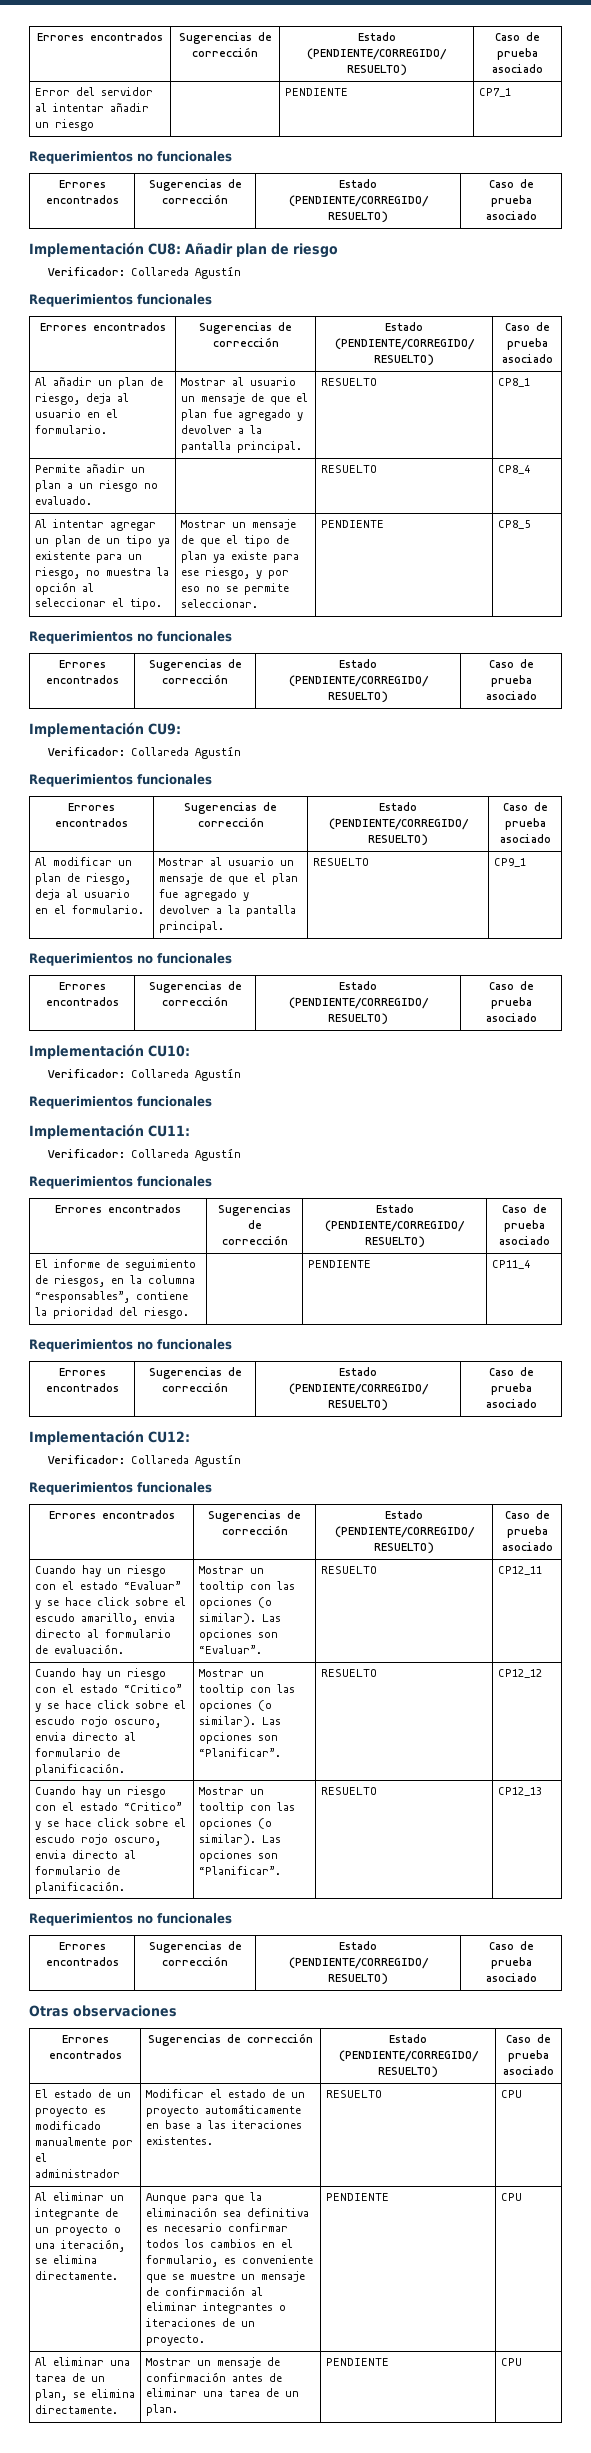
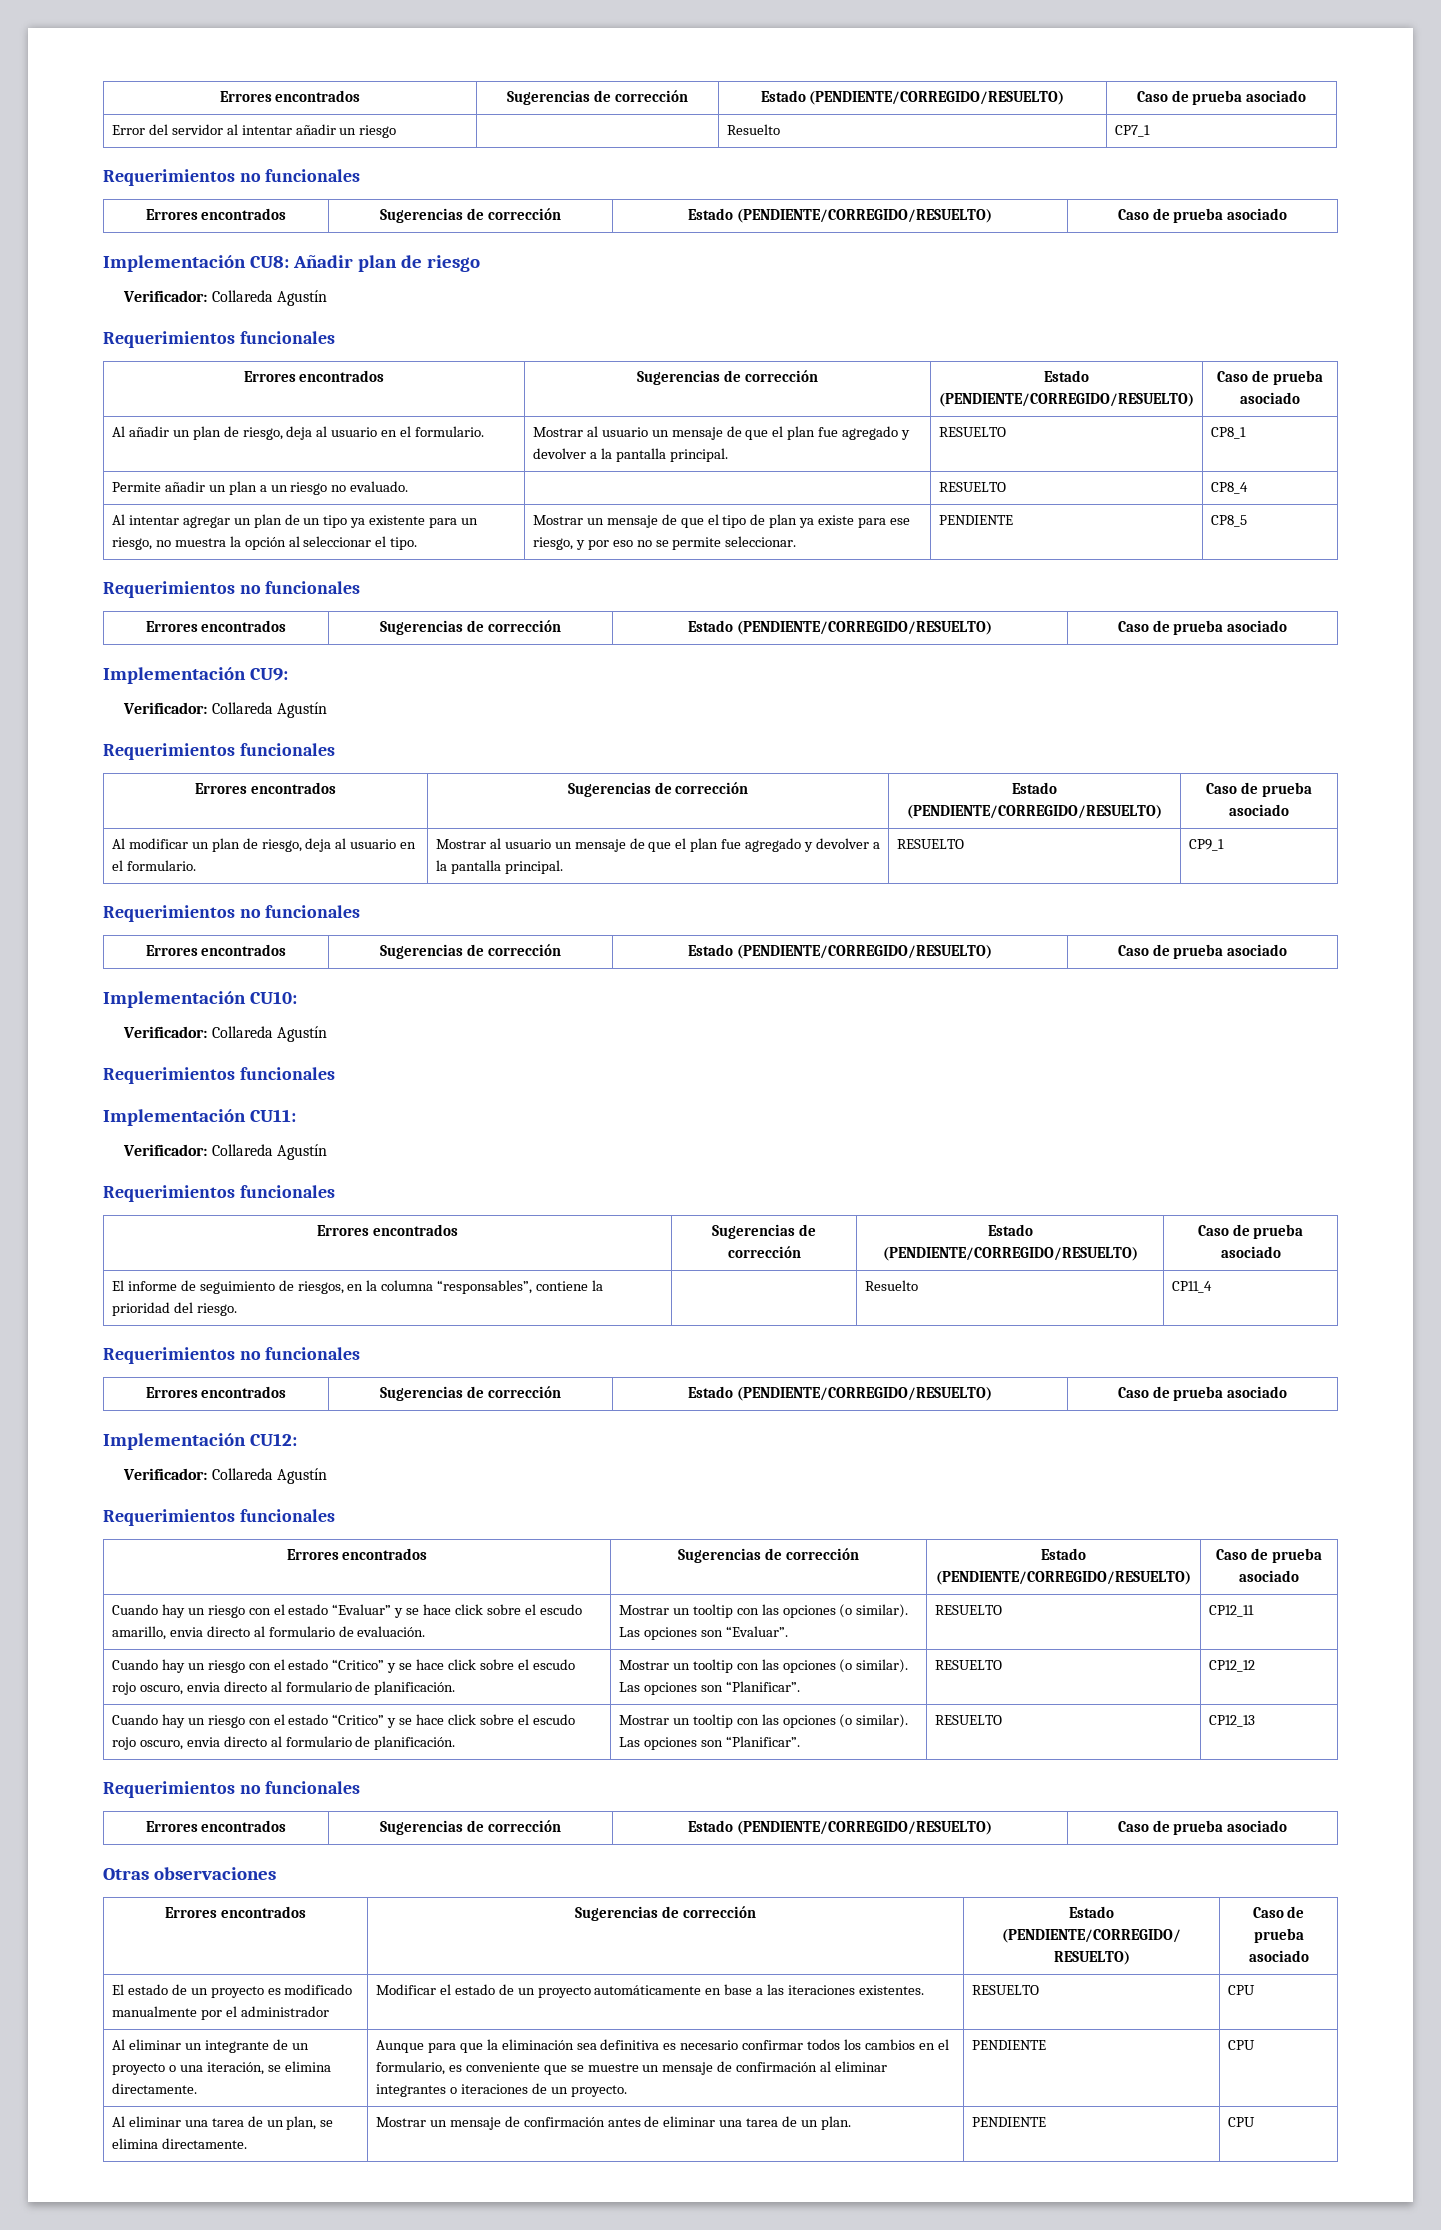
[284,88,348,96] PENDIENTE -> [726,124,780,135] Resuelto
[307,1260,371,1268] PENDIENTE -> [864,1280,918,1291] Resuelto

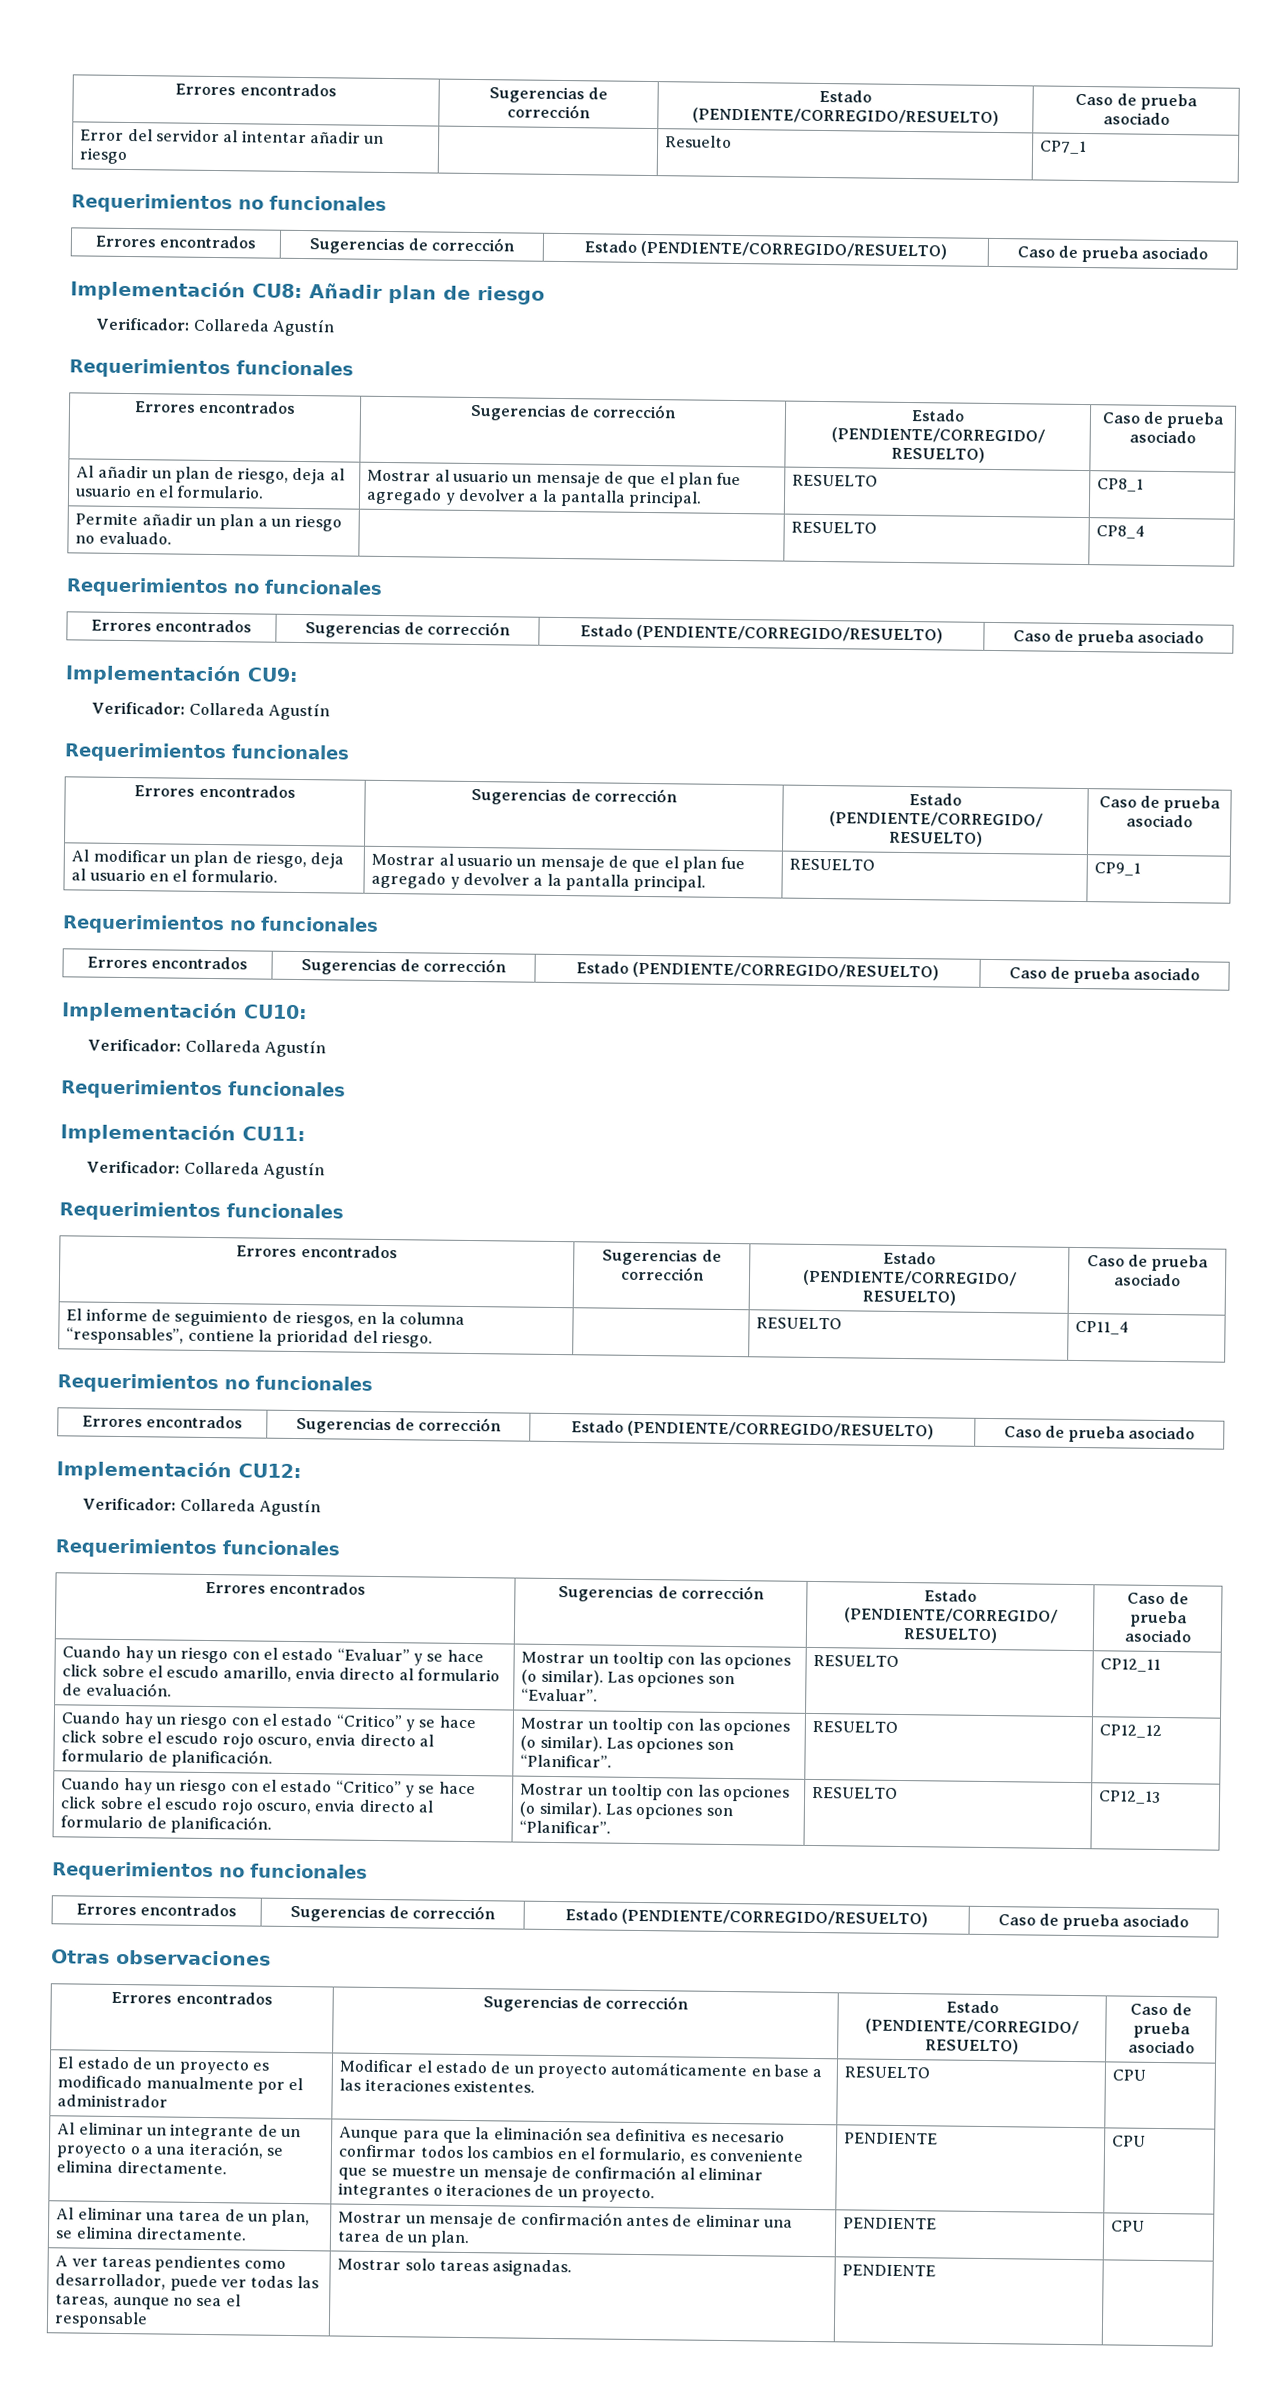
[111,514,479,528] [111,536,418,550] [532,514,910,528] [532,536,797,550] [938,515,1013,525] [1210,515,1247,527] // Al intentar agregar un plan de un tipo ya existente para un riesgo, no muestra la opción al seleccionar el tipo. | Mostrar un mensaje de que el tipo de plan ya existe para ese riesgo, y por eso no se permite seleccionar. | PENDIENTE | CP8_5 -> (1146, 532) none
[864,1280,918,1291] Resuelto -> [756,1317,843,1330] RESUELTO
(176, 2068) none -> [143,2146,154,2155] a
(1255, 2122) none -> [55,2255,286,2273] [55,2273,319,2292] [55,2294,241,2310] [54,2311,149,2329] [337,2258,573,2277] [842,2264,937,2277] // A ver tareas pendientes como desarrollador, puede ver todas las tareas, aunque no sea el responsable | Mostrar solo tareas asignadas. | PENDIENTE |

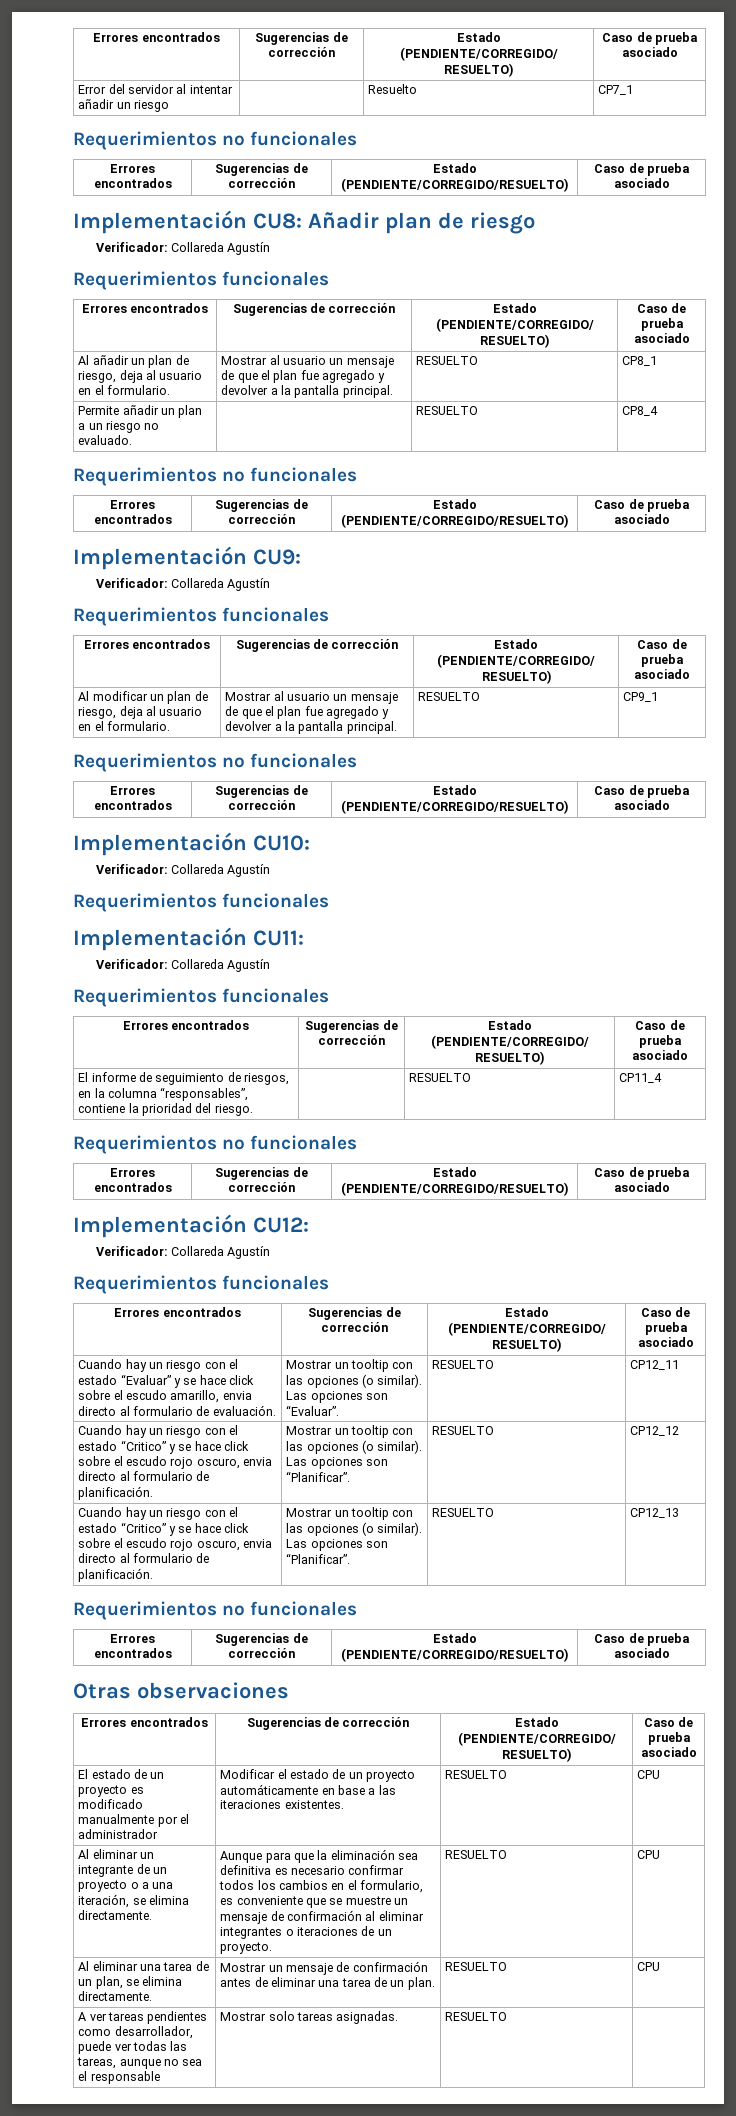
[844,2132,939,2145] PENDIENTE -> [445,1850,508,1859] RESUELTO
[843,2217,938,2230] PENDIENTE -> [445,1962,508,1971] RESUELTO
[842,2264,937,2277] PENDIENTE -> [445,2012,508,2021] RESUELTO

